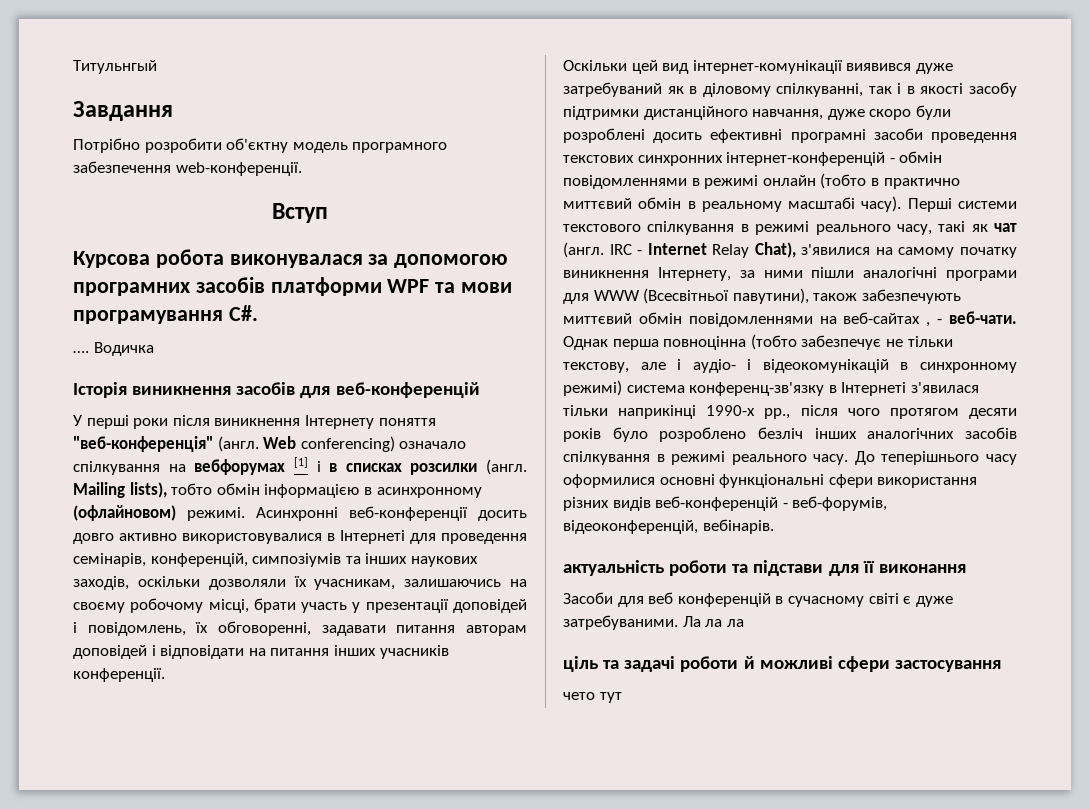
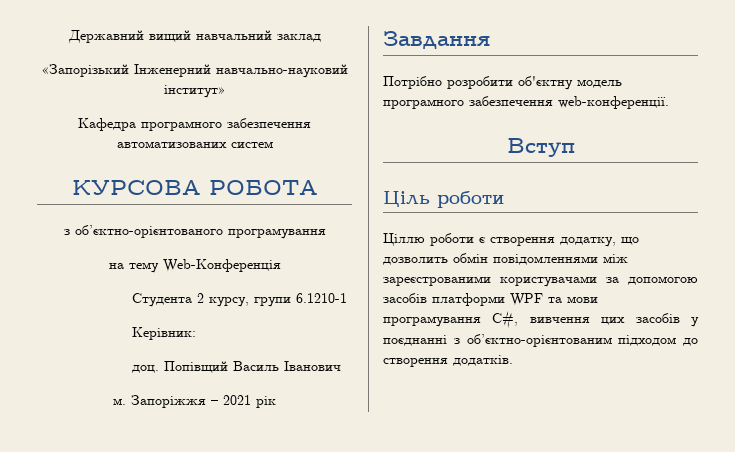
[73,60,157,74] Титульнгый -> [67,30,321,43] [41,64,348,78] [163,85,226,98] [78,118,311,131] [116,141,273,148] [71,180,318,195] [63,225,326,239] [108,259,281,273] [131,293,347,307] [131,327,196,340] [131,361,341,373] [113,395,276,408] Державний вищий навчальний заклад // «Запорізький Інженерний навчально-науковий інститут» // Кафедра програмного забезпечення автоматизованих систем // КУРСОВА РОБОТА // з об’єктно-орієнтованого програмування // на тему Web-Конференція // Студента 2 курсу, групи 6.1210-1 // Керівник: // доц. Попівщий Василь Іванович // м. Запоріжжя – 2021 рік
[73,249,363,268] Курсова робота виконувалася -> [383,191,504,208] [383,233,639,247] [383,253,628,265] [383,276,597,287] Ціль роботи // Ціллю роботи є створення додатку, що дозволить обмін повідомленнями між зареєстрованими користувачами
[73,282,190,296] програмних -> (698, 280) none
[228,305,258,321] [73,342,154,356] [73,382,480,398] [73,415,436,429] [73,436,467,452] [73,457,527,475] [73,482,482,498] [73,505,527,521] [73,530,527,544] [73,553,478,567] [73,576,527,590] [73,598,527,613] [73,621,527,636] [73,645,449,659] [73,668,165,682] [563,60,953,74] [563,82,1017,97] [563,105,951,120] [563,128,1017,143] [563,151,943,166] [563,173,960,189] [563,196,1017,212] [563,221,1017,235] [563,242,1017,258] [563,267,1017,281] [563,288,961,304] [563,311,1017,327] [563,334,953,350] [563,359,1017,373] [563,380,979,396] [563,405,1017,419] [563,427,1017,442] [563,451,1017,465] [563,474,978,488] [563,496,888,511] [563,519,774,534] [563,560,966,576] [563,592,953,607] [563,615,744,630] [563,656,1001,672] [563,692,622,703] C#. // …. Водичка // Історія виникнення засобів для веб-конференцій // У перші роки після виникнення Інтернету поняття "веб-конференція" (англ. Web conferencing) означало спілкування на вебфорумах [1] і в списках розсилки (англ. Mailing lists), тобто обмін інформацією в асинхронному (офлайновом) режимі. Асинхронні веб-конференції досить довго активно використовувалися в Інтернеті для проведення семінарів, конференцій, симпозіумів та інших наукових заходів, оскільки дозволяли їх учасникам, залишаючись на своєму робочому місці, брати участь у презентації доповідей і повідомлень, їх обговоренні, задавати питання авторам доповідей і відповідати на питання інших учасників конференції. // Оскільки цей вид інтернет-комунікації виявився дуже затребуваний як в діловому спілкуванні, так і в якості засобу підтримки дистанційного навчання, дуже скоро були розроблені досить ефективні програмні засоби проведення текстових синхронних інтернет-конференцій - обмін повідомленнями в режимі онлайн (тобто в практично миттєвий обмін в реальному масштабі часу). Перші системи текстового спілкування в режимі реального часу, такі як чат (англ. IRC - Internet Relay Chat), з'явилися на самому початку виникнення Інтернету, за ними пішли аналогічні програми для WWW (Всесвітньої павутини), також забезпечують миттєвий обмін повідомленнями на веб-сайтах , - веб-чати. Однак перша повноцінна (тобто забезпечує не тільки текстову, але і аудіо- і відеокомунікацій в синхронному режимі) система конференц-зв'язку в Інтернеті з'явилася тільки наприкінці 1990-х рр., після чого протягом десяти років було розроблено безліч інших аналогічних засобів спілкування в режимі реального часу. До теперішнього часу оформилися основні функціональні сфери використання різних видів веб-конференцій - веб-форумів, відеоконференцій, вебінарів. // актуальність роботи та підстави для її виконання // Засоби для веб конференцій в сучасному світі є дуже затребуваними. Ла ла ла // ціль та задачі роботи й можливі сфери застосування // чето тут -> [492,311,699,329] [383,334,698,347] [383,355,513,367] C#, вивчення цих засобів у поєднанні з об’єктно-орієнтованим підходом до створення додатків.

